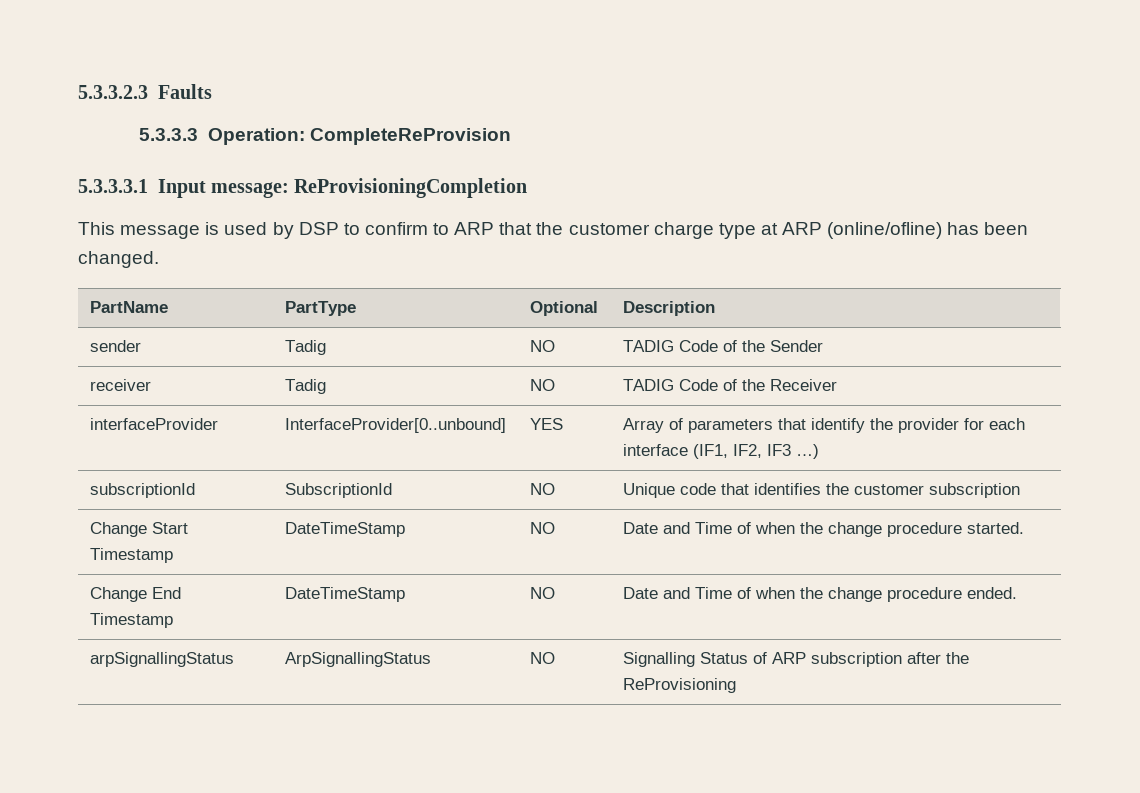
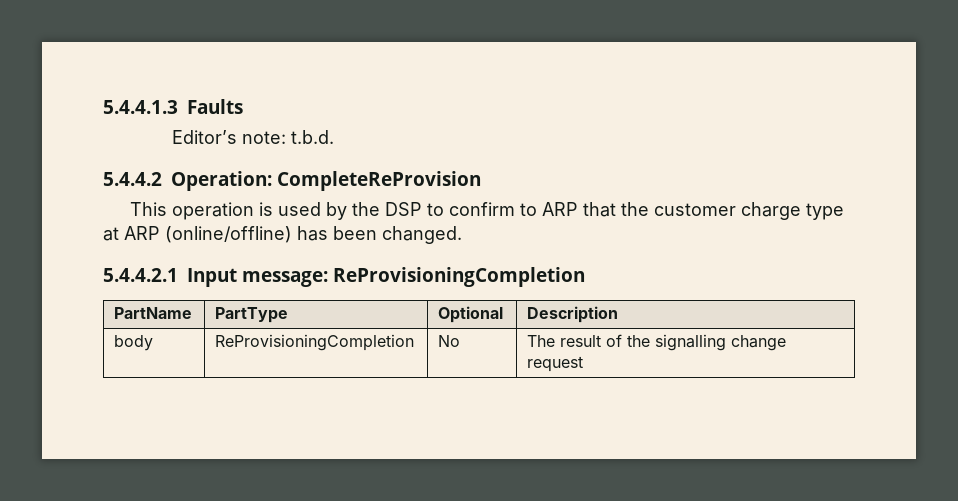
[78,85,148,99] 5.3.3.2.3 -> [103,100,178,114] 5.4.4.1.3
[139,128,511,145] [78,178,528,198] 5.3.3.3 Operation: CompleteReProvision // 5.3.3.3.1 Input message: ReProvisioningCompletion -> [172,130,335,144] [103,171,481,191] Editor’s note: t.b.d. // 5.4.4.2 Operation: CompleteReProvision
[120,225,201,239] message -> [172,202,255,220] operation
(294, 230) none -> [352,202,381,216] the
[827,222,943,239] (online/ofline) -> [165,226,292,243] (online/offline)
(159, 259) none -> [103,267,585,287] // 5.4.4.2.1 Input message: ReProvisioningCompletion
[89,340,141,352] [284,340,326,355] [529,340,555,352] [622,340,823,352] [89,379,151,391] [284,379,326,394] [529,379,555,391] [622,379,837,391] [89,418,218,430] [284,418,506,433] [529,418,563,430] [622,418,1025,433] [622,444,819,459] [89,483,195,498] [284,483,392,498] [529,483,555,495] [622,483,1020,498] [89,522,188,537] [89,548,173,563] [284,522,405,537] [529,522,555,534] [622,522,1024,537] [89,587,181,602] [89,613,173,628] [284,587,405,602] [529,587,555,599] [622,587,1017,602] [89,652,234,667] [284,652,431,667] [529,652,555,664] [622,652,969,667] [622,678,736,693] sender | Tadig | NO | TADIG Code of the Sender // receiver | Tadig | NO | TADIG Code of the Receiver // interfaceProvider | InterfaceProvider[0..unbound] | YES | Array of parameters that identify the provider for each interface (IF1, IF2, IF3 …) // subscriptionId | SubscriptionId | NO | Unique code that identifies the customer subscription // Change Start Timestamp | DateTimeStamp | NO | Date and Time of when the change procedure started. // Change End Timestamp | DateTimeStamp | NO | Date and Time of when the change procedure ended. // arpSignallingStatus | ArpSignallingStatus | NO | Signalling Status of ARP subscription after the ReProvisioning -> [114,335,154,351] [215,334,415,351] [438,335,461,347] [527,334,787,351] [527,356,584,372] body | ReProvisioningCompletion | No | The result of the signalling change request

